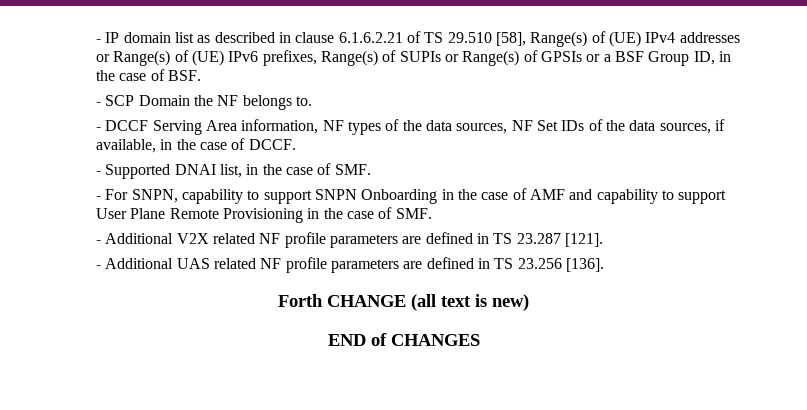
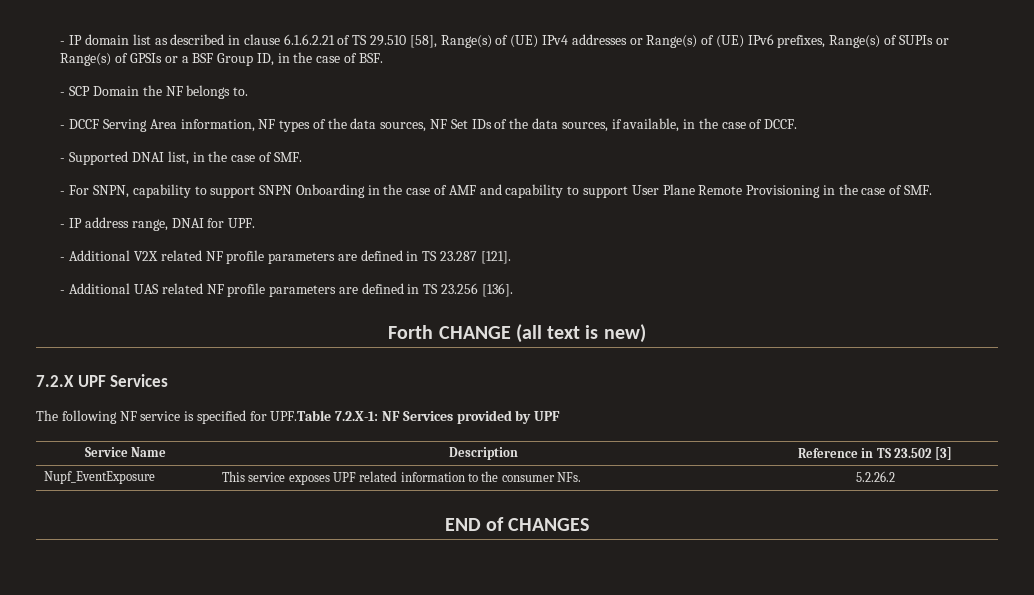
(432, 213) none -> [60,217,256,231] // - IP address range, DNAI for UPF.
(529, 302) none -> [36,374,169,387] [36,410,561,424] [84,447,167,457] [449,447,518,460] [797,447,953,460] [43,471,155,484] [221,471,582,485] [855,471,895,482] // 7.2.X UPF Services // The following NF service is specified for UPF.Table 7.2.X-1: NF Services provided by UPF // Service Name | Description | Reference in TS 23.502 [3] // Nupf_EventExposure | This service exposes UPF related information to the consumer NFs. | 5.2.26.2

